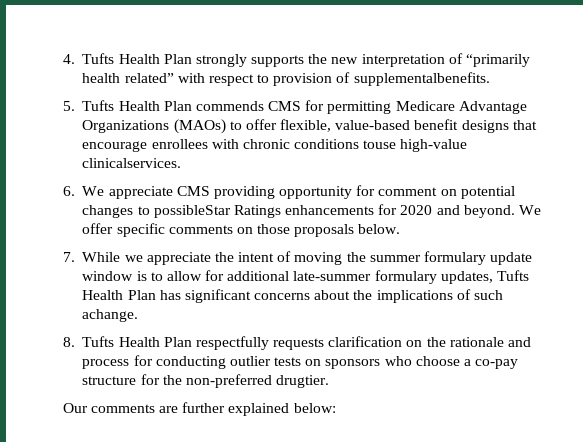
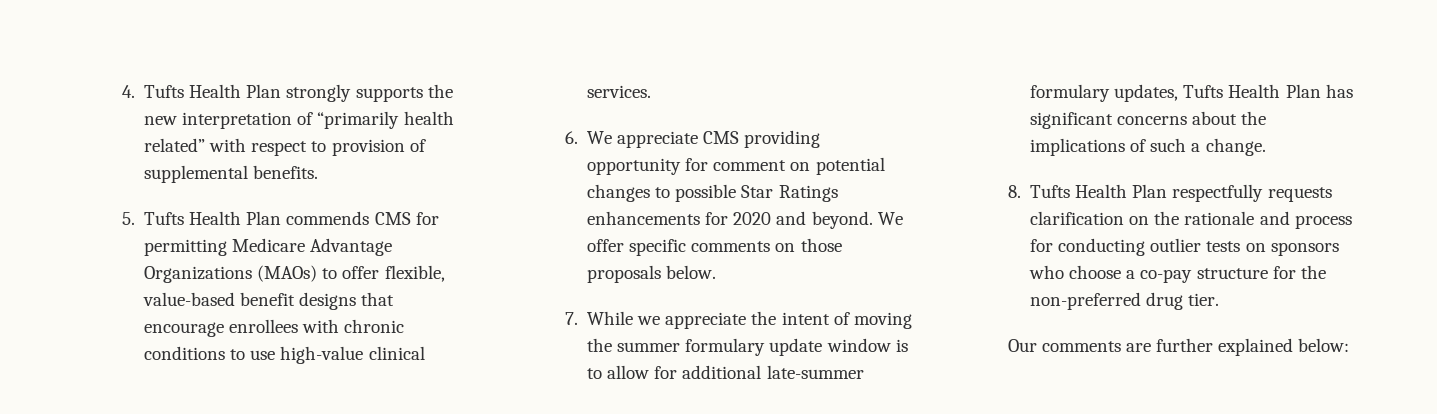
[353,72,490,86] supplementalbenefits. -> [144,165,319,183] supplemental benefits.
[363,139,468,152] [82,158,182,168] touse high-value clinicalservices. -> [230,346,425,364] [587,85,652,98] to use high-value clinical services.
[153,205,231,218] possibleStar -> [675,184,774,202] possible Star
[82,309,139,322] achange. -> [1191,138,1266,156] a change.
[276,375,330,388] drugtier. -> [1146,292,1220,310] drug tier.

